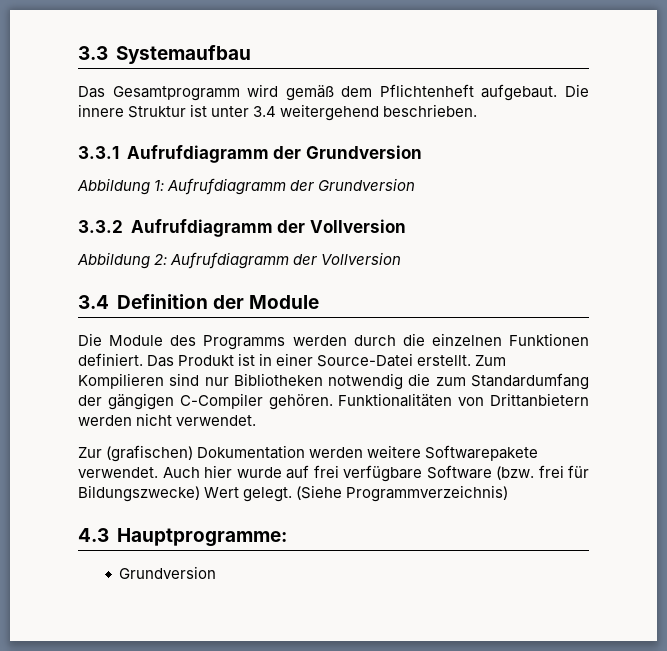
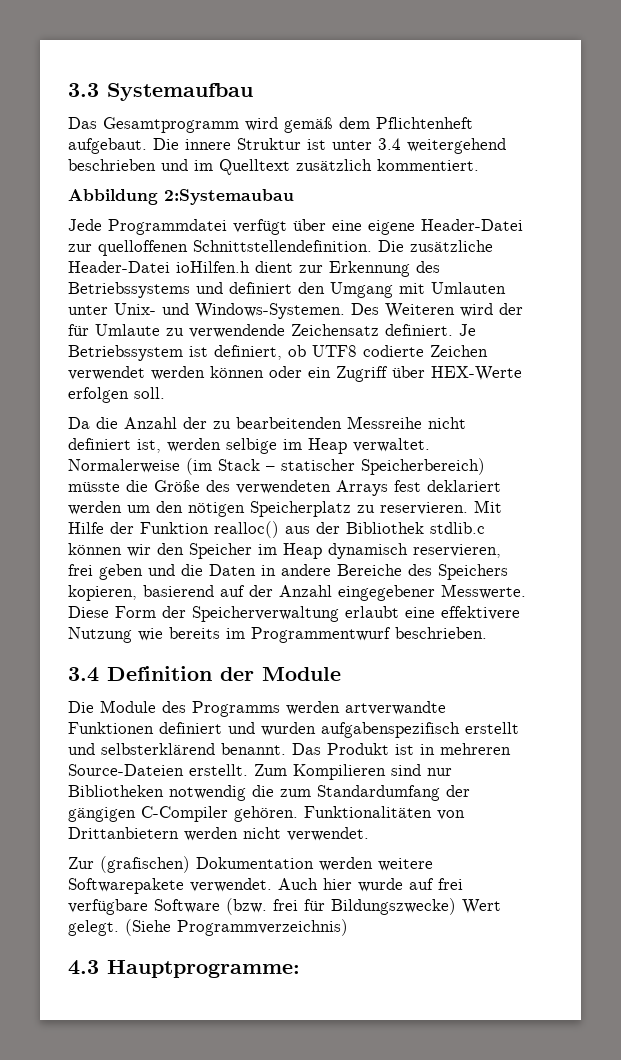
[383,104,478,117] [78,145,422,163] [77,178,416,195] [78,219,406,237] [77,252,402,269] beschrieben. // 3.3.1 Aufrufdiagramm der Grundversion // Abbildung 1: Aufrufdiagramm der Grundversion // 3.3.2 Aufrufdiagramm der Vollversion // Abbildung 2: Aufrufdiagramm der Vollversion -> [68,159,479,175] [68,189,294,205] [68,219,523,235] [68,240,493,256] [68,261,440,277] [68,282,506,298] [68,303,523,319] [68,324,476,338] [68,345,488,361] [68,366,522,382] [68,387,165,403] [68,416,466,429] [68,438,430,454] [68,458,485,475] [68,480,501,496] [68,500,502,517] [68,521,485,538] [68,543,501,559] [68,564,508,580] [68,584,526,601] [68,606,520,622] [68,627,487,643] beschrieben und im Quelltext zusätzlich kommentiert. // Abbildung 2:Systemaubau // Jede Programmdatei verfügt über eine eigene Header-Datei zur quelloffenen Schnittstellendefinition. Die zusätzliche Header-Datei ioHilfen.h dient zur Erkennung des Betriebssystems und definiert den Umgang mit Umlauten unter Unix- und Windows-Systemen. Des Weiteren wird der für Umlaute zu verwendende Zeichensatz definiert. Je Betriebssystem ist definiert, ob UTF8 codierte Zeichen verwendet werden können oder ein Zugriff über HEX-Werte erfolgen soll. // Da die Anzahl der zu bearbeitenden Messreihe nicht definiert ist, werden selbige im Heap verwaltet. Normalerweise (im Stack – statischer Speicherbereich) müsste die Größe des verwendeten Arrays fest deklariert werden um den nötigen Speicherplatz zu reservieren. Mit Hilfe der Funktion realloc() aus der Bibliothek stdlib.c können wir den Speicher im Heap dynamisch reservieren, frei geben und die Daten in andere Bereiche des Speichers kopieren, basierend auf der Anzahl eingegebener Messwerte. Diese Form der Speicherverwaltung erlaubt eine effektivere Nutzung wie bereits im Programmentwurf beschrieben.
[353,333,589,346] [78,353,143,366] durch die einzelnen Funktionen definiert. -> [345,701,446,715] [68,722,519,738] [68,743,286,755] artverwandte Funktionen definiert und wurden aufgabenspezifisch erstellt und selbsterklärend benannt.
[276,353,414,367] einer Source-Datei -> [440,743,511,755] [68,764,184,776] mehreren Source-Dateien
[119,566,217,579] // Grundversion -> (301, 969) none

